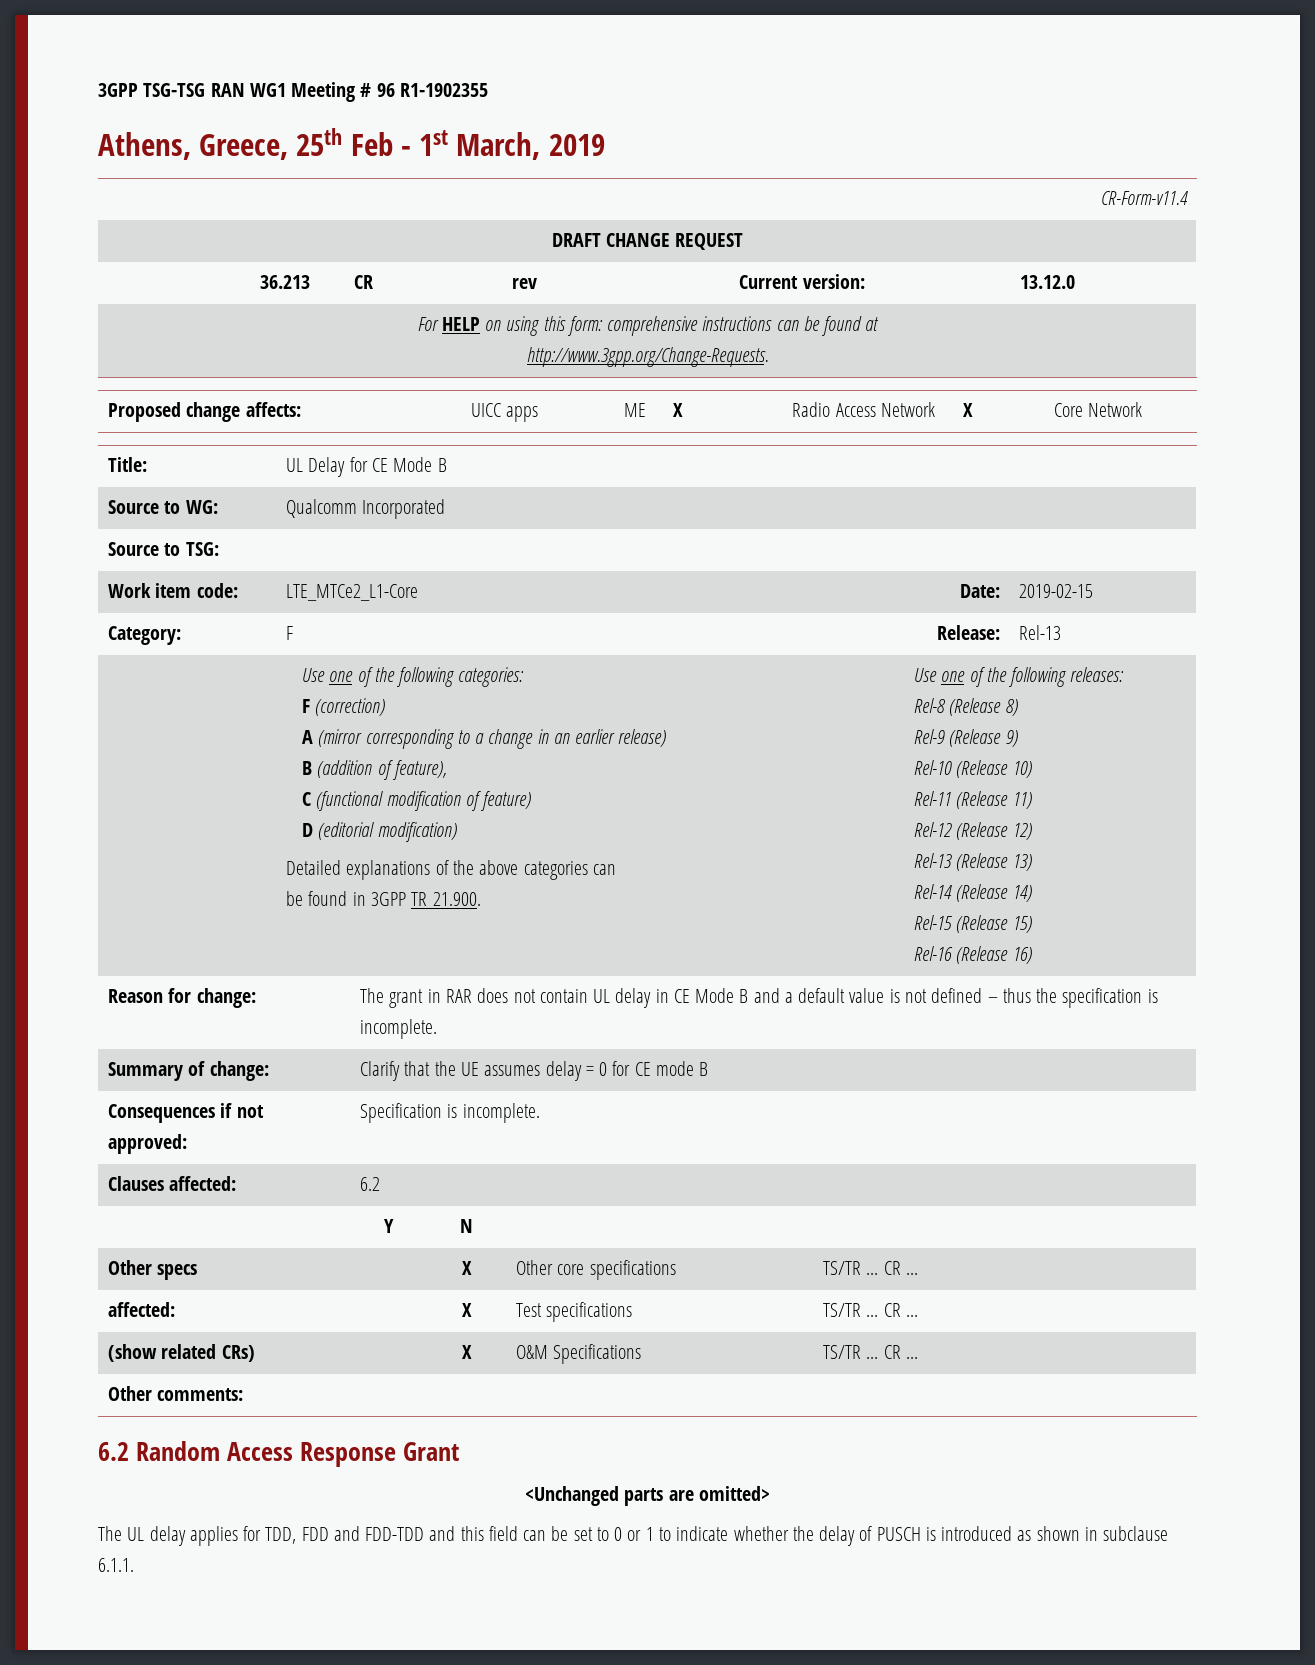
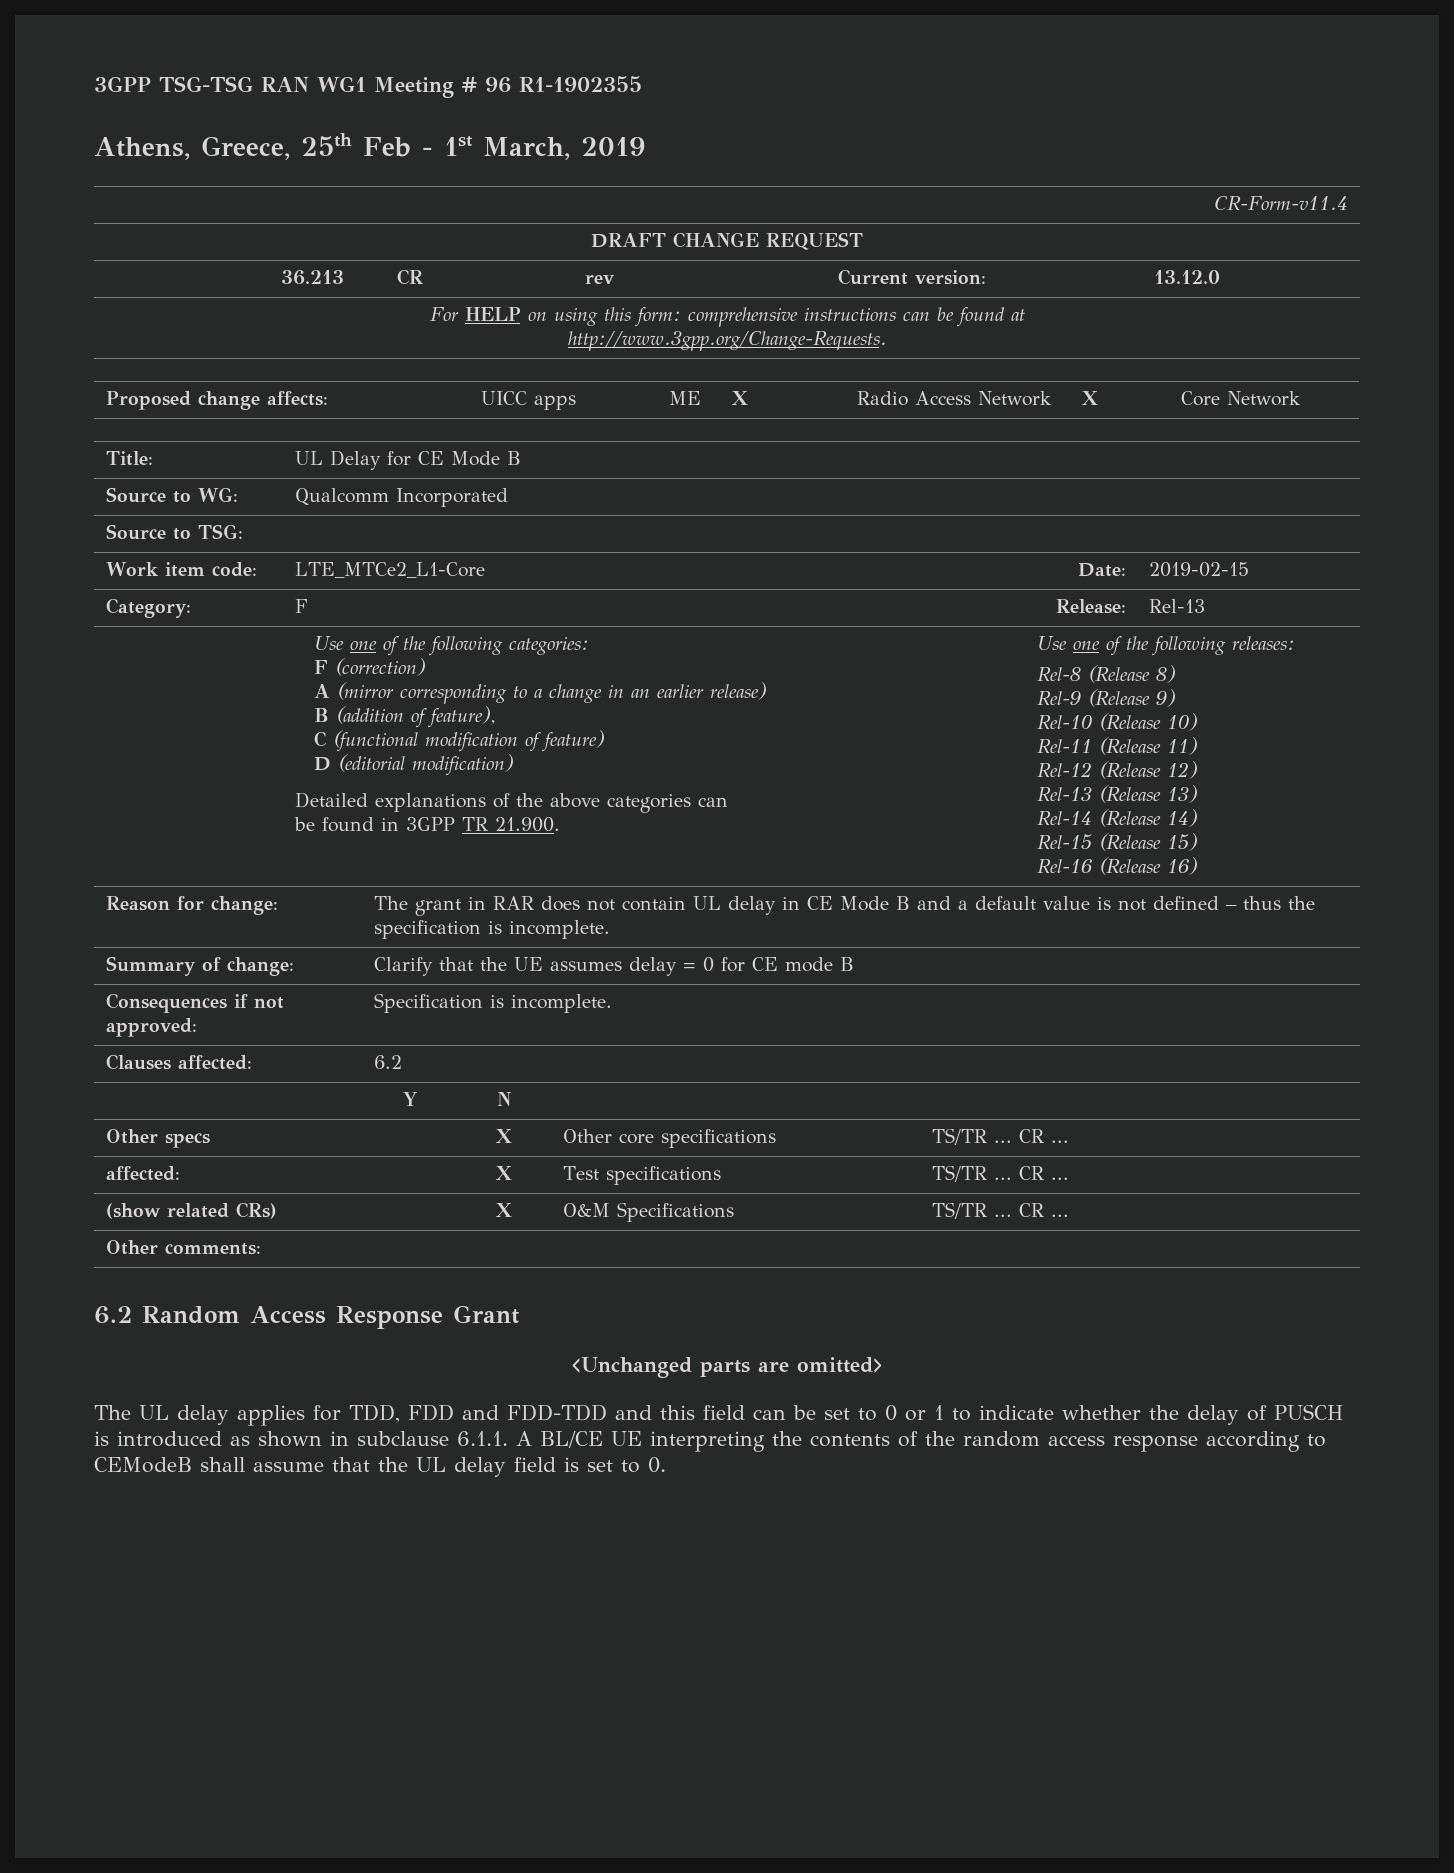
(134, 1565) none -> [516,1431,1326,1452] [94,1457,666,1477] A BL/CE UE interpreting the contents of the random access response according to CEModeB shall assume that the UL delay field is set to 0.

